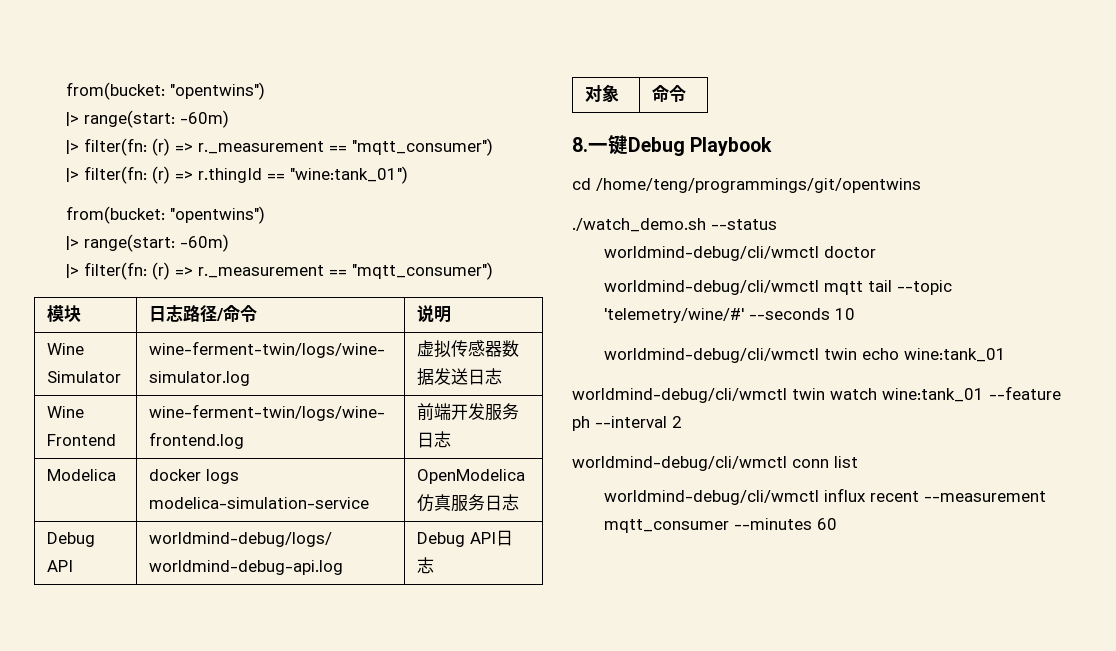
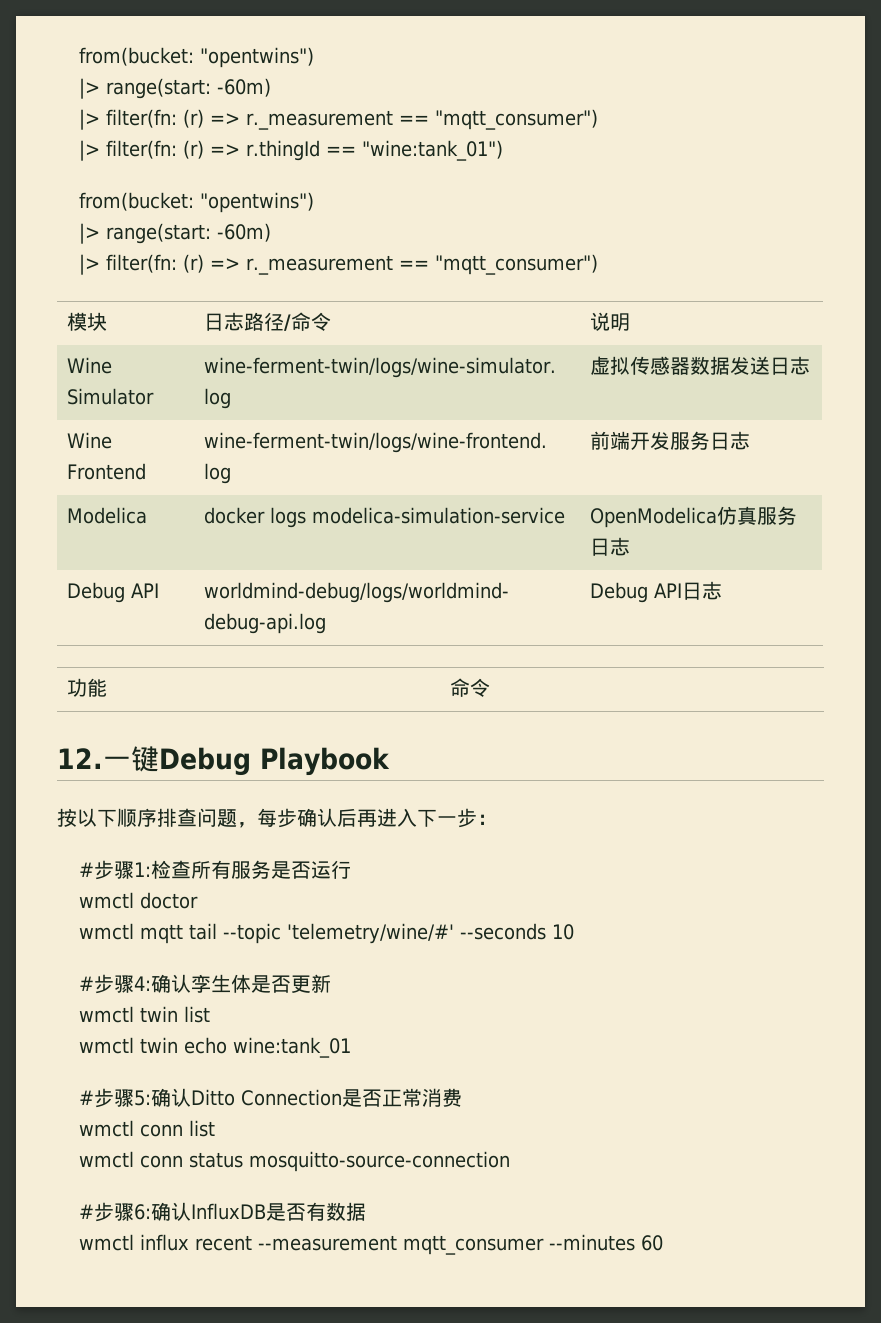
[585,84,620,102] 对象 -> [67,678,108,697] 功能
[572,137,588,152] 8. -> [57,748,103,769] 12.
[572,178,921,193] [572,218,777,232] [603,246,819,261] cd /home/teng/programmings/git/opentwins // ./watch_demo.sh --status // worldmind-debug/cli/wmctl -> [57,808,497,828] [79,860,352,880] [79,892,135,909] 按以下顺序排查问题，每步确认后再进入下一步： // #步骤1:检查所有服务是否运行 // wmctl
[603,280,819,295] worldmind-debug/cli/wmctl -> [79,923,135,940] wmctl
[603,348,1006,363] [572,386,1061,403] [572,416,682,431] [572,456,858,471] [603,490,819,505] worldmind-debug/cli/wmctl twin echo wine:tank_01 // worldmind-debug/cli/wmctl twin watch wine:tank_01 --feature ph --interval 2 // worldmind-debug/cli/wmctl conn list // worldmind-debug/cli/wmctl -> [79,974,332,994] [79,1006,211,1023] [79,1037,352,1058] [79,1088,463,1108] [79,1120,216,1137] [79,1151,511,1172] [79,1202,367,1222] [79,1234,135,1251] #步骤4:确认孪生体是否更新 // wmctl twin list // wmctl twin echo wine:tank_01 // #步骤5:确认Ditto Connection是否正常消费 // wmctl conn list // wmctl conn status mosquitto-source-connection // #步骤6:确认InfluxDB是否有数据 // wmctl

